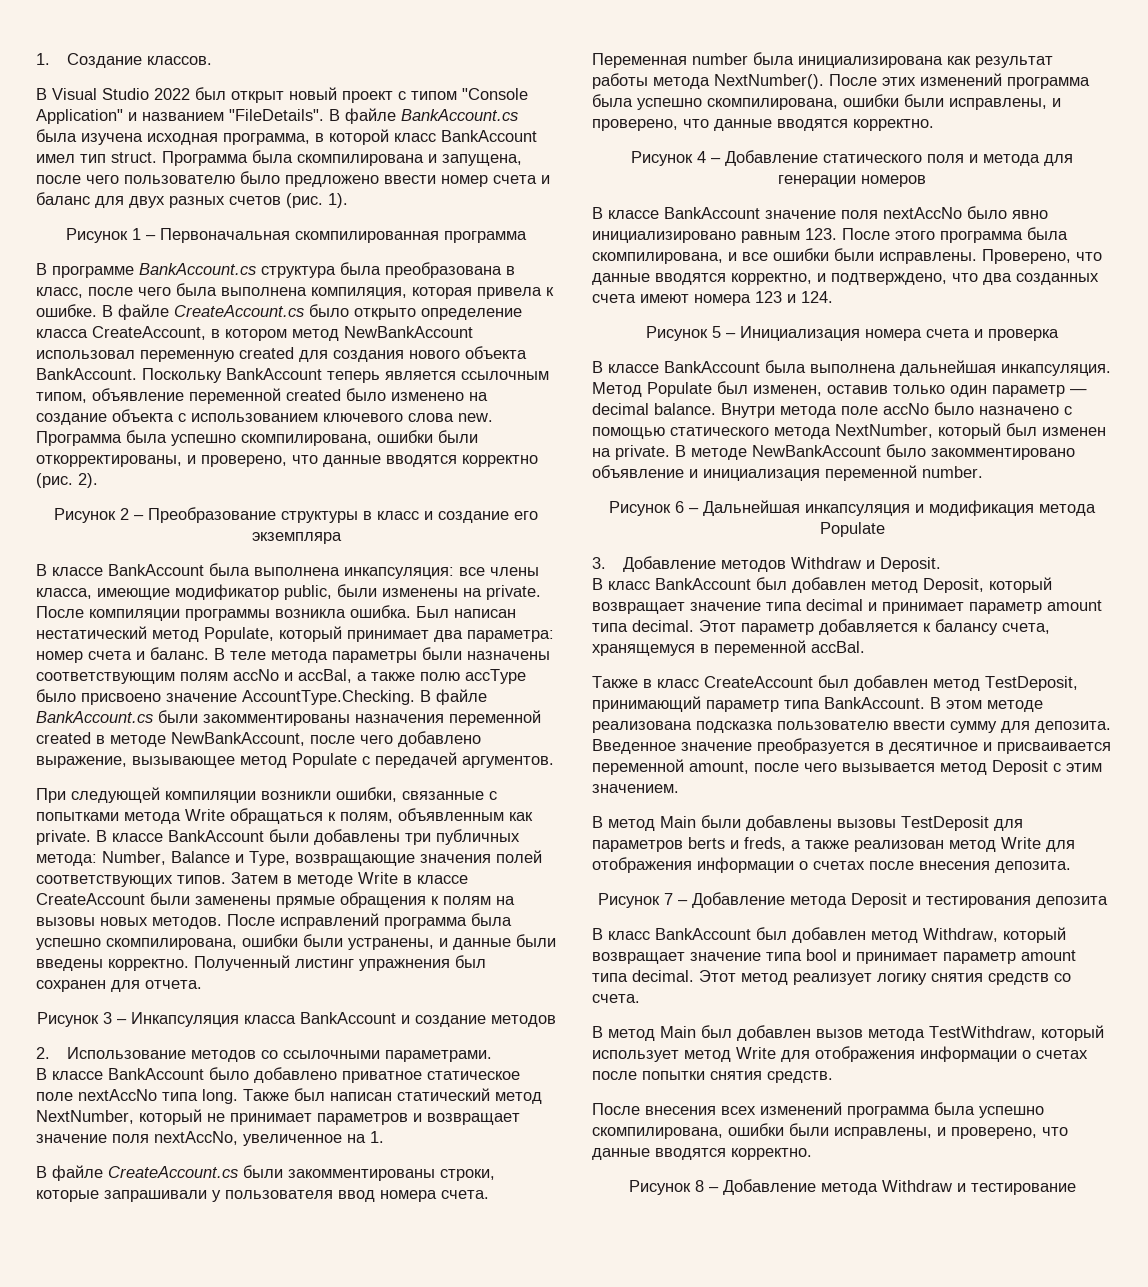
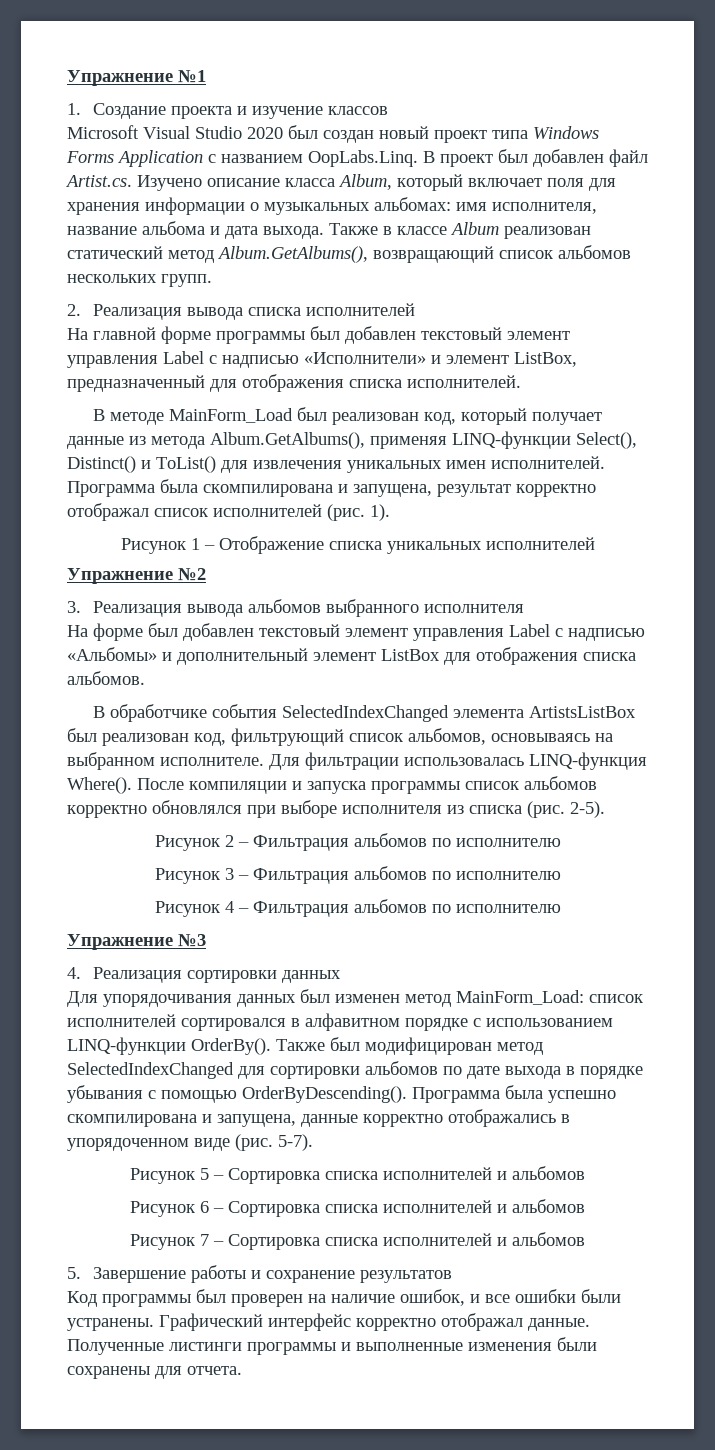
[36,53,212,68] [36,87,528,103] [36,108,518,124] [36,129,537,145] [36,152,157,163] 1. Создание классов. // В Visual Studio 2022 был открыт новый проект с типом "Console Application" и названием "FileDetails". В файле BankAccount.cs была изучена исходная программа, в которой класс BankAccount имел тип struct. -> [67,70,206,86] [67,103,388,119] [67,125,599,143] [66,149,648,167] [65,174,616,191] [67,197,597,215] [67,221,591,239] [67,245,631,263] [67,274,212,287] [67,303,415,320] [67,326,570,344] [67,351,577,368] [67,374,521,392] [93,407,603,425] [67,431,637,449] [67,456,605,473] Упражнение №1 // 1. Создание проекта и изучение классов // Microsoft Visual Studio 2020 был создан новый проект типа Windows Forms Application с названием OopLabs.Linq. В проект был добавлен файл Artist.cs. Изучено описание класса Album, который включает поля для хранения информации о музыкальных альбомах: имя исполнителя, название альбома и дата выхода. Также в классе Album реализован статический метод Album.GetAlbums(), возвращающий список альбомов нескольких групп. // 2. Реализация вывода списка исполнителей // На главной форме программы был добавлен текстовый элемент управления Label с надписью «Исполнители» и элемент ListBox, предназначенный для отображения списка исполнителей. // В методе MainForm_Load был реализован код, который получает данные из метода Album.GetAlbums(), применяя LINQ-функции Select(), Distinct() и ToList() для извлечения уникальных имен исполнителей.
[36,171,550,187] [36,192,281,208] после чего пользователю было предложено ввести номер счета и баланс для двух разных счетов -> [437,484,596,497] [67,503,322,521] результат корректно отображал список исполнителей
[160,228,527,243] [36,262,515,278] [36,283,554,299] [36,304,522,320] [36,326,473,341] [36,346,527,362] [36,368,549,383] [36,388,488,404] [36,409,493,425] [36,430,478,446] [36,455,538,467] [36,473,98,488] [54,507,538,523] [251,532,342,544] [36,563,539,579] [36,584,541,600] [36,605,516,621] [36,626,554,642] [36,647,550,663] [36,669,526,684] [36,689,487,705] [36,710,541,726] [36,731,481,747] [36,752,554,768] [36,787,497,803] [36,808,533,824] [36,829,520,845] [36,850,542,866] [36,872,468,887] [36,892,515,908] [36,913,512,929] [36,934,556,950] [36,955,486,971] [36,980,202,992] [36,1012,556,1027] [36,1047,492,1062] [36,1067,520,1083] [36,1088,542,1104] [36,1109,520,1125] [36,1131,384,1146] [36,1165,495,1181] [36,1190,489,1202] [592,52,1053,68] [592,73,1090,89] [592,94,1061,110] [592,119,934,131] [631,150,1073,166] [778,175,926,187] [592,206,1048,219] [592,227,1068,243] [592,248,1102,264] [592,273,1099,285] [592,291,833,306] [646,326,1059,341] [592,360,1111,376] [592,381,1087,397] [592,402,1072,418] [592,423,1106,439] [592,444,1075,460] [592,465,983,481] [609,500,1096,516] [819,522,885,537] [592,556,941,572] [592,577,1052,593] [592,599,1102,614] [592,619,1050,635] [592,640,865,656] [592,675,1078,691] [592,696,1043,712] [592,721,1111,733] [592,738,1111,754] [592,759,1102,775] [592,784,679,793] [592,815,1023,831] [592,837,1075,852] [592,857,1071,873] [597,892,1108,908] [592,927,1066,943] [592,949,1076,964] [592,970,1071,985] [592,994,640,1003] [592,1025,1104,1041] [592,1046,1088,1062] [592,1071,833,1083] [592,1102,1044,1118] [592,1123,1068,1139] [592,1148,812,1160] [628,1179,1076,1195] Первоначальная скомпилированная программа // В программе BankAccount.cs структура была преобразована в класс, после чего была выполнена компиляция, которая привела к ошибке. В файле CreateAccount.cs было открыто определение класса CreateAccount, в котором метод NewBankAccount использовал переменную created для создания нового объекта BankAccount. Поскольку BankAccount теперь является ссылочным типом, объявление переменной created было изменено на создание объекта с использованием ключевого слова new. Программа была успешно скомпилирована, ошибки были откорректированы, и проверено, что данные вводятся корректно (рис. 2). // Рисунок 2 – Преобразование структуры в класс и создание его экземпляра // В классе BankAccount была выполнена инкапсуляция: все члены класса, имеющие модификатор public, были изменены на private. После компиляции программы возникла ошибка. Был написан нестатический метод Populate, который принимает два параметра: номер счета и баланс. В теле метода параметры были назначены соответствующим полям accNo и accBal, а также полю accType было присвоено значение AccountType.Checking. В файле BankAccount.cs были закомментированы назначения переменной created в методе NewBankAccount, после чего добавлено выражение, вызывающее метод Populate с передачей аргументов. // При следующей компиляции возникли ошибки, связанные с попытками метода Write обращаться к полям, объявленным как private. В классе BankAccount были добавлены три публичных метода: Number, Balance и Type, возвращающие значения полей соответствующих типов. Затем в методе Write в классе CreateAccount были заменены прямые обращения к полям на вызовы новых методов. После исправлений программа была успешно скомпилирована, ошибки были устранены, и данные были введены корректно. Полученный листинг упражнения был сохранен для отчета. // Рисунок 3 – Инкапсуляция класса BankAccount и создание методов // 2. Использование методов со ссылочными параметрами. // В классе BankAccount было добавлено приватное статическое поле nextAccNo типа long. Также был написан статический метод NextNumber, который не принимает параметров и возвращает значение поля nextAccNo, увеличенное на 1. // В файле CreateAccount.cs были закомментированы строки, которые запрашивали у пользователя ввод номера счета. Переменная number была инициализирована как результат работы метода NextNumber(). После этих изменений программа была успешно скомпилирована, ошибки были исправлены, и проверено, что данные вводятся корректно. // Рисунок 4 – Добавление статического поля и метода для генерации номеров // В классе BankAccount значение поля nextAccNo было явно инициализировано равным 123. После этого программа была скомпилирована, и все ошибки были исправлены. Проверено, что данные вводятся корректно, и подтверждено, что два созданных счета имеют номера 123 и 124. // Рисунок 5 – Инициализация номера счета и проверка // В классе BankAccount была выполнена дальнейшая инкапсуляция. Метод Populate был изменен, оставив только один параметр — decimal balance. Внутри метода поле accNo было назначено с помощью статического метода NextNumber, который был изменен на private. В методе NewBankAccount было закомментировано объявление и инициализация переменной number. // Рисунок 6 – Дальнейшая инкапсуляция и модификация метода Populate // 3. Добавление методов Withdraw и Deposit. // В класс BankAccount был добавлен метод Deposit, который возвращает значение типа decimal и принимает параметр amount типа decimal. Этот параметр добавляется к балансу счета, хранящемуся в переменной accBal. // Также в класс CreateAccount был добавлен метод TestDeposit, принимающий параметр типа BankAccount. В этом методе реализована подсказка пользователю ввести сумму для депозита. Введенное значение преобразуется в десятичное и присваивается переменной amount, после чего вызывается метод Deposit с этим значением. // В метод Main были добавлены вызовы TestDeposit для параметров berts и freds, а также реализован метод Write для отображения информации о счетах после внесения депозита. // Рисунок 7 – Добавление метода Deposit и тестирования депозита // В класс BankAccount был добавлен метод Withdraw, который возвращает значение типа bool и принимает параметр amount типа decimal. Этот метод реализует логику снятия средств со счета. // В метод Main был добавлен вызов метода TestWithdraw, который использует метод Write для отображения информации о счетах после попытки снятия средств. // После внесения всех изменений программа была успешно скомпилирована, ошибки были исправлены, и проверено, что данные вводятся корректно. // Рисунок 8 – Добавление метода Withdraw и тестирование -> [218,536,595,554] [67,568,206,584] [67,599,524,617] [67,623,645,641] [67,647,636,665] [67,671,145,685] [93,704,637,722] [67,728,613,746] [67,752,647,770] [67,776,597,794] [67,800,605,818] [154,833,561,851] [154,866,561,884] [154,899,561,917] [67,934,206,950] [67,967,341,983] [67,989,643,1007] [67,1013,613,1031] [67,1037,543,1055] [67,1061,643,1079] [67,1085,616,1103] [67,1109,570,1127] [67,1134,313,1151] [130,1166,585,1184] [130,1199,585,1217] [130,1232,585,1250] [67,1265,452,1283] [67,1289,621,1307] [67,1313,590,1331] [67,1337,597,1355] [67,1366,242,1379] Отображение списка уникальных исполнителей // Упражнение №2 // 3. Реализация вывода альбомов выбранного исполнителя // На форме был добавлен текстовый элемент управления Label с надписью «Альбомы» и дополнительный элемент ListBox для отображения списка альбомов. // В обработчике события SelectedIndexChanged элемента ArtistsListBox был реализован код, фильтрующий список альбомов, основываясь на выбранном исполнителе. Для фильтрации использовалась LINQ-функция Where(). После компиляции и запуска программы список альбомов корректно обновлялся при выборе исполнителя из списка (рис. 2-5). // Рисунок 2 – Фильтрация альбомов по исполнителю // Рисунок 3 – Фильтрация альбомов по исполнителю // Рисунок 4 – Фильтрация альбомов по исполнителю // Упражнение №3 // 4. Реализация сортировки данных // Для упорядочивания данных был изменен метод MainForm_Load: список исполнителей сортировался в алфавитном порядке с использованием LINQ-функции OrderBy(). Также был модифицирован метод SelectedIndexChanged для сортировки альбомов по дате выхода в порядке убывания с помощью OrderByDescending(). Программа была успешно скомпилирована и запущена, данные корректно отображались в упорядоченном виде (рис. 5-7). // Рисунок 5 – Сортировка списка исполнителей и альбомов // Рисунок 6 – Сортировка списка исполнителей и альбомов // Рисунок 7 – Сортировка списка исполнителей и альбомов // 5. Завершение работы и сохранение результатов // Код программы был проверен на наличие ошибок, и все ошибки были устранены. Графический интерфейс корректно отображал данные. Полученные листинги программы и выполненные изменения были сохранены для отчета.

